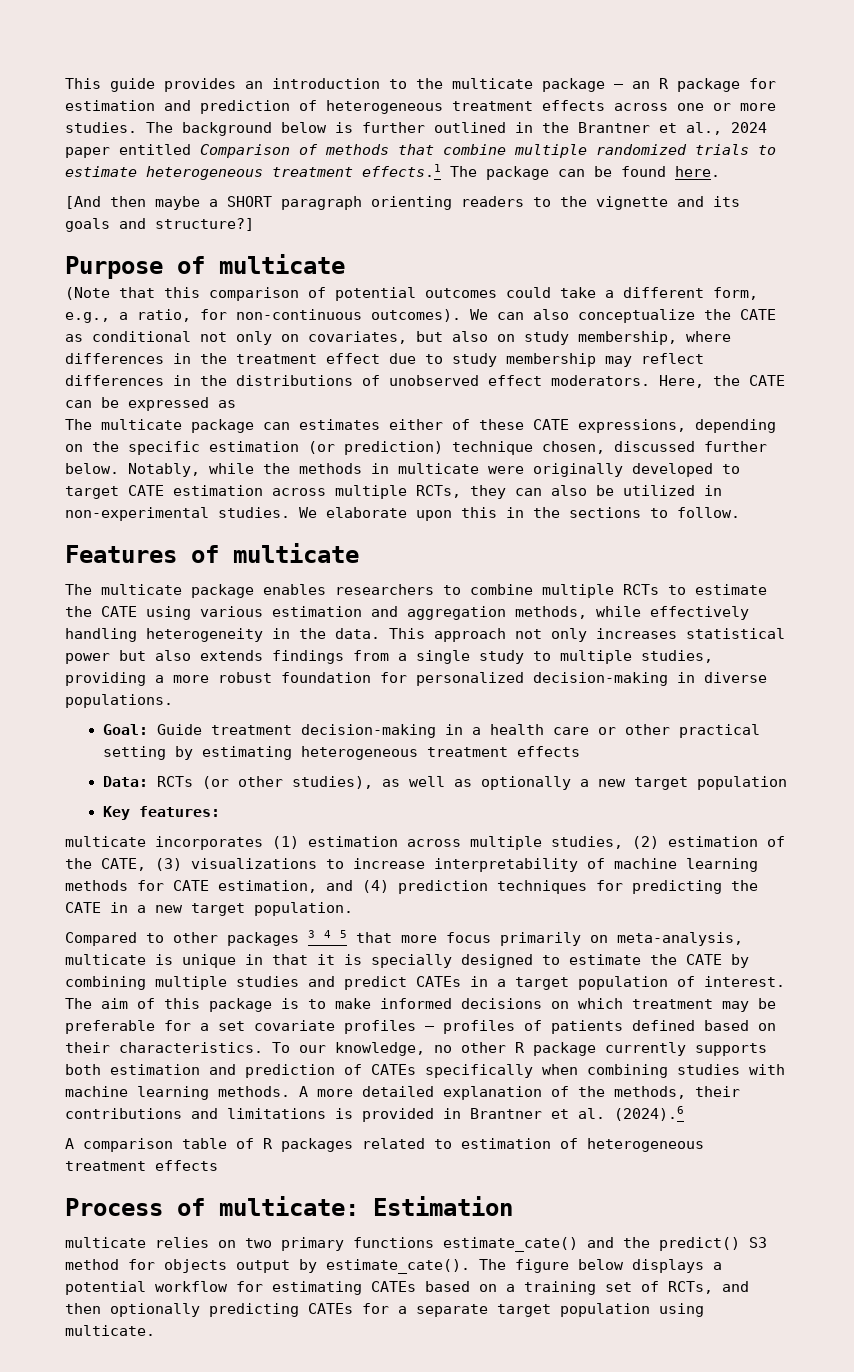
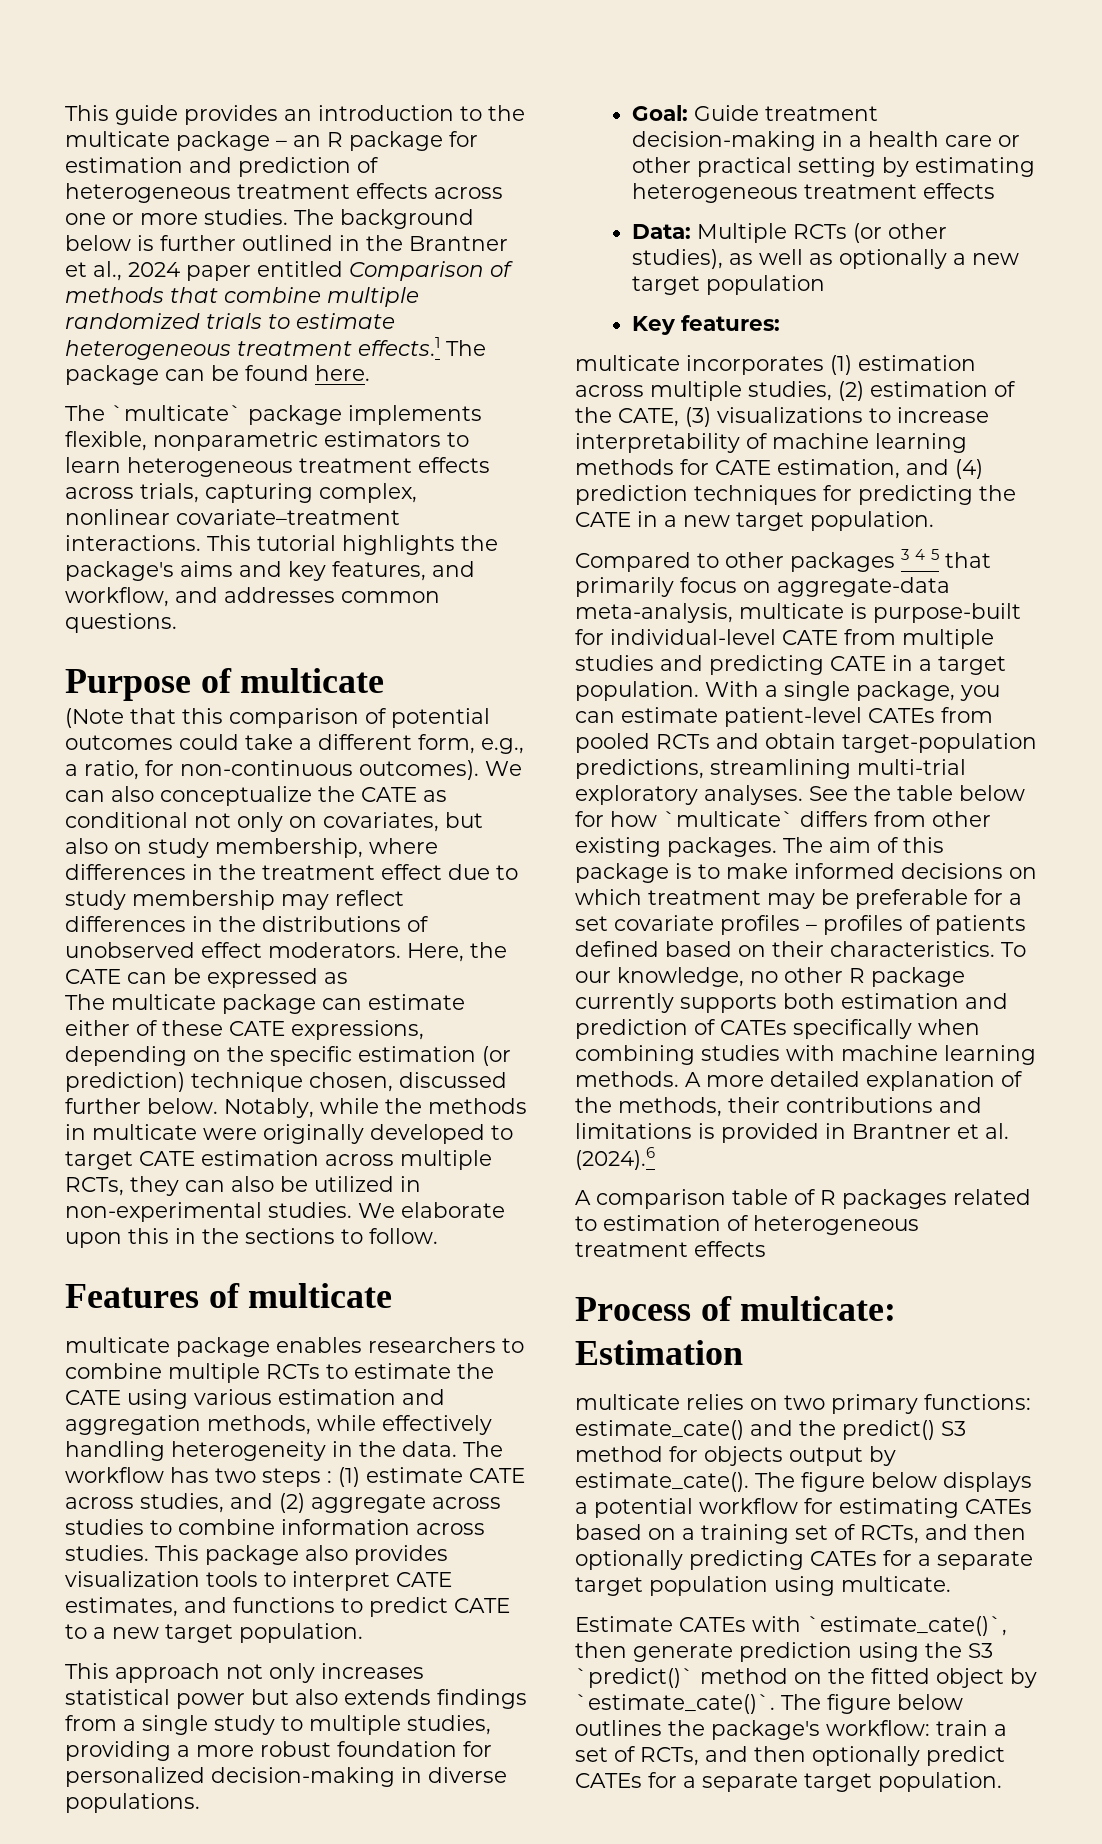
[65,196,740,210] [65,218,254,232] [And then maybe a SHORT paragraph orienting readers to the vignette and its goals and structure?] -> [65,405,482,425] [65,431,469,451] [65,457,490,477] [65,483,417,503] [65,509,400,525] [65,535,498,555] [65,561,475,581] [65,587,440,607] [65,613,177,633] The `multicate` package implements flexible, nonparametric estimators to learn heterogeneous treatment effects across trials, capturing complex, nonlinear covariate–treatment interactions. This tutorial highlights the package's aims and key features, and workflow, and addresses common questions.
[299,419,380,430] estimates -> [368,994,465,1010] estimate
[65,584,92,595] The -> (393, 1295) none
(380, 633) none -> [463,1441,503,1457] [65,1467,525,1487] [65,1493,501,1513] [65,1519,485,1535] [65,1545,448,1565] [65,1571,452,1591] [65,1597,510,1617] [65,1623,363,1643] The workflow has two steps : (1) estimate CATE across studies, and (2) aggregate across studies to combine information across studies. This package also provides visualization tools to interpret CATE estimates, and functions to predict CATE to a new target population. //
(148, 781) none -> [697,223,788,243] Multiple
[401,932,743,946] [65,954,749,968] [65,976,146,990] more focus primarily on meta-analysis, multicate is unique in that it is specially designed to estimate the CATE by combining -> [575,577,950,597] [575,603,1021,623] [575,629,896,645] primarily focus on aggregate-data meta-analysis, multicate is purpose-built for individual-level CATE from
[344,976,461,990] predict CATEs -> [709,655,886,675] predicting CATE
[578,976,785,990] population of interest. -> [575,681,1000,701] [575,707,993,727] [575,733,1037,753] [575,759,966,779] [575,785,1025,805] [575,811,991,827] [575,837,777,857] population. With a single package, you can estimate patient-level CATEs from pooled RCTs and obtain target-population predictions, streamlining multi-trial exploratory analyses. See the table below for how `multicate` differs from other existing packages.
[353,1237,434,1248] functions -> [924,1394,1031,1410] functions:
(155, 1330) none -> [575,1616,1007,1636] [575,1642,993,1662] [575,1668,1037,1688] [575,1694,963,1714] [575,1720,1007,1740] [575,1746,1005,1766] [575,1772,1002,1792] // Estimate CATEs with `estimate_cate()`, then generate prediction using the S3 `predict()` method on the fitted object by `estimate_cate()`. The figure below outlines the package's workflow: train a set of RCTs, and then optionally predict CATEs for a separate target population.

